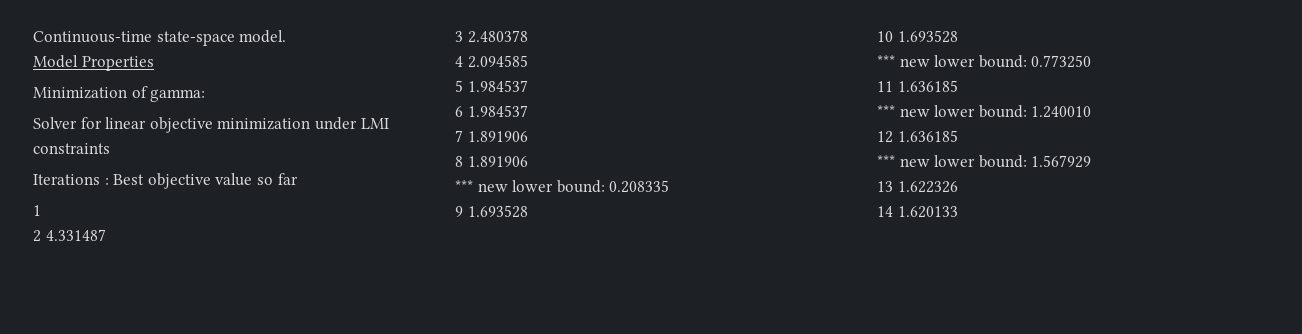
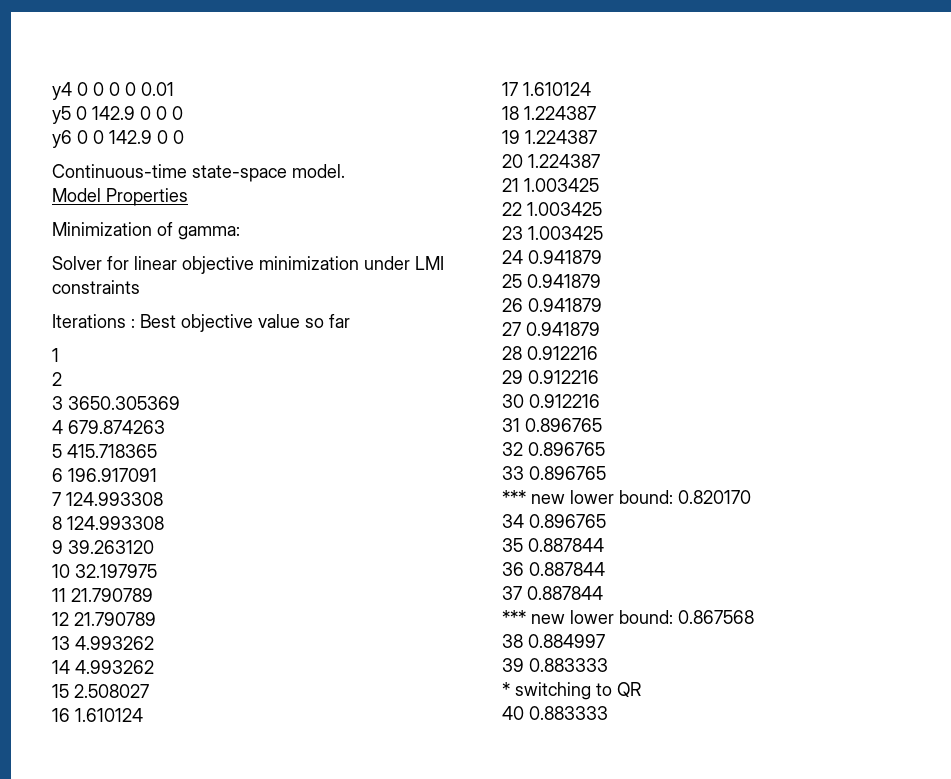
(33, 37) none -> [52,82,174,100] [52,106,183,124] [52,130,184,148] y4 0 0 0 0 0.01 // y5 0 142.9 0 0 0 // y6 0 0 142.9 0 0 //
[45,229,106,241] 4.331487 -> (62, 379) none
[467,30,528,43] 2.480378 -> [68,396,180,410] 3650.305369
[467,55,528,68] 2.094585 -> [68,420,165,434] 679.874263
[467,80,528,92] 1.984537 -> [67,444,157,458] 415.718365
[467,105,528,117] 1.984537 -> [68,468,157,482] 196.917091
[467,131,528,142] 1.891906 -> [66,492,163,506] 124.993308
[467,156,528,167] [455,180,670,193] [455,205,528,218] [877,30,958,43] [877,55,1092,68] [877,80,958,92] [877,105,1092,118] [877,130,958,143] [877,155,1092,168] [877,181,958,193] [877,206,958,218] 1.891906 // *** new lower bound: 0.208335 // 9 1.693528 // 10 1.693528 // *** new lower bound: 0.773250 // 11 1.636185 // *** new lower bound: 1.240010 // 12 1.636185 // *** new lower bound: 1.567929 // 13 1.622326 // 14 1.620133 -> [67,516,164,530] [52,540,154,554] [52,564,157,578] [52,588,153,602] [52,612,156,626] [52,636,154,650] [52,660,154,674] [52,684,149,698] [52,708,143,722] [502,82,591,96] [502,106,596,120] [502,130,597,144] [502,154,600,168] [502,178,599,192] [502,202,602,216] [502,226,603,240] [502,250,602,264] [502,274,601,288] [502,298,602,312] [502,322,600,336] [502,346,598,360] [502,370,599,384] [502,394,600,408] [502,418,602,432] [502,442,605,456] [502,466,606,480] [502,490,751,504] [502,514,606,528] [502,538,604,552] [502,562,605,576] [502,586,603,600] [502,610,754,624] [502,634,605,648] [502,658,608,672] [502,682,641,700] [502,706,608,720] 124.993308 // 9 39.263120 // 10 32.197975 // 11 21.790789 // 12 21.790789 // 13 4.993262 // 14 4.993262 // 15 2.508027 // 16 1.610124 // 17 1.610124 // 18 1.224387 // 19 1.224387 // 20 1.224387 // 21 1.003425 // 22 1.003425 // 23 1.003425 // 24 0.941879 // 25 0.941879 // 26 0.941879 // 27 0.941879 // 28 0.912216 // 29 0.912216 // 30 0.912216 // 31 0.896765 // 32 0.896765 // 33 0.896765 // *** new lower bound: 0.820170 // 34 0.896765 // 35 0.887844 // 36 0.887844 // 37 0.887844 // *** new lower bound: 0.867568 // 38 0.884997 // 39 0.883333 // * switching to QR // 40 0.883333

